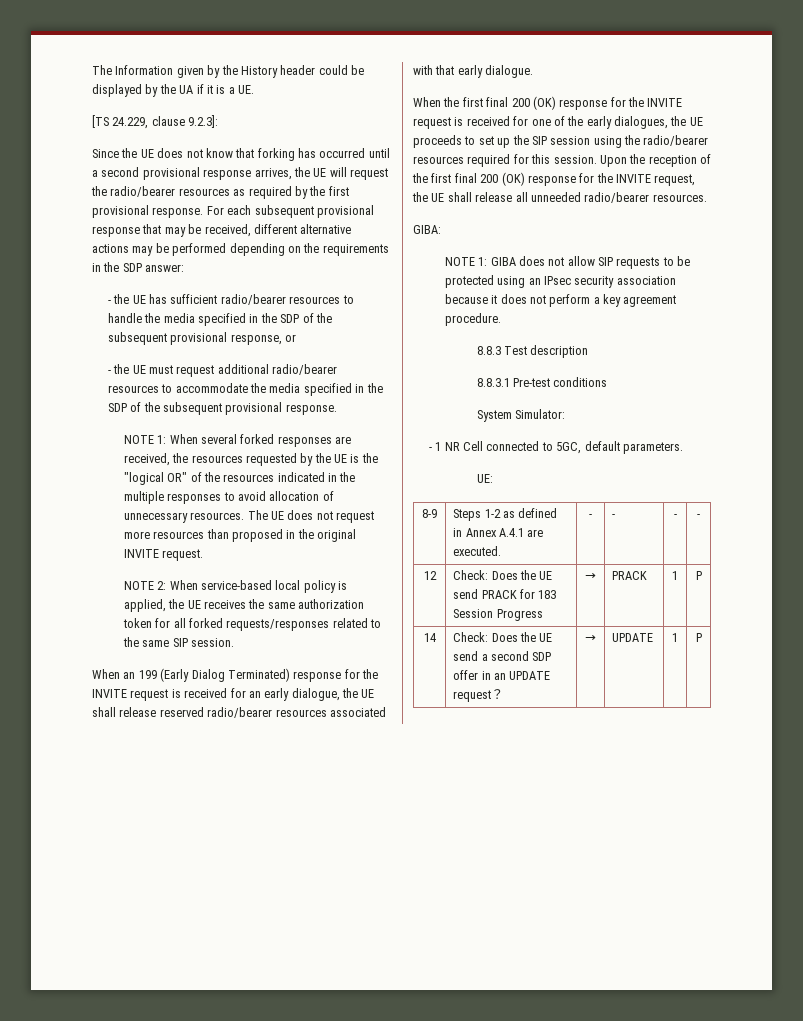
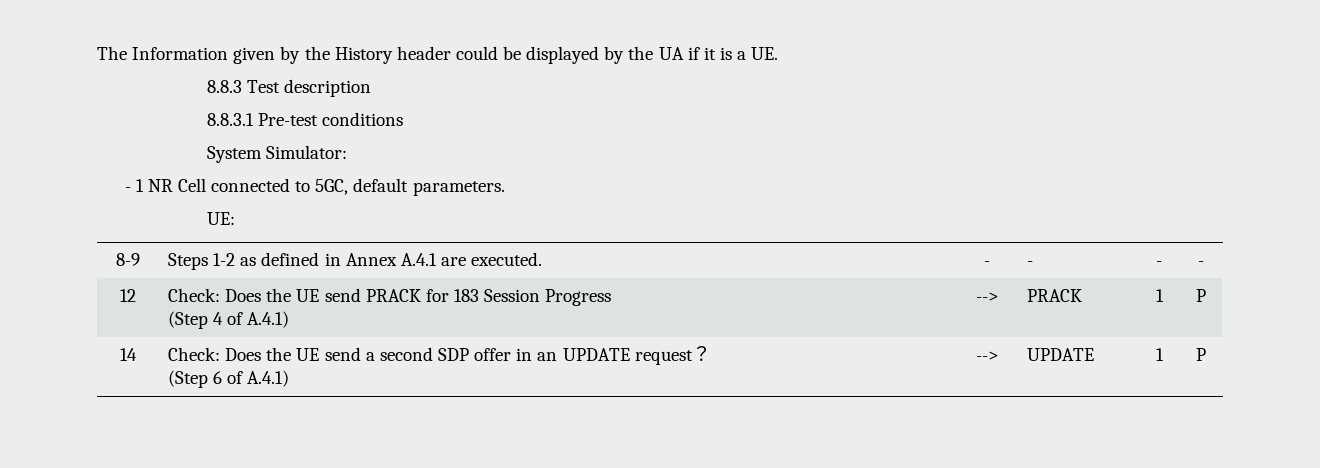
[92,115,219,129] [92,148,390,161] [92,167,388,180] [91,186,349,199] [92,205,374,218] [92,224,352,237] [92,243,389,256] [92,262,185,272] [107,294,354,305] [107,313,332,326] [107,332,297,345] [107,364,338,377] [107,383,383,396] [107,402,337,415] [123,434,352,447] [123,453,378,466] [123,472,356,485] [123,491,334,504] [123,510,375,523] [123,529,357,542] [123,549,204,561] [123,580,348,593] [123,599,365,612] [122,618,382,631] [122,637,234,647] [92,668,378,682] [92,688,375,701] [92,707,386,718] [413,65,534,78] [413,96,683,110] [413,116,703,129] [413,135,709,148] [413,154,711,167] [412,172,696,186] [412,192,707,203] [413,225,441,234] [444,256,691,269] [444,275,676,288] [444,294,677,307] [444,313,501,326] // [TS 24.229, clause 9.2.3]: // Since the UE does not know that forking has occurred until a second provisional response arrives, the UE will request the radio/bearer resources as required by the first provisional response. For each subsequent provisional response that may be received, different alternative actions may be performed depending on the requirements in the SDP answer: // - the UE has sufficient radio/bearer resources to handle the media specified in the SDP of the subsequent provisional response, or // - the UE must request additional radio/bearer resources to accommodate the media specified in the SDP of the subsequent provisional response. // NOTE 1: When several forked responses are received, the resources requested by the UE is the "logical OR" of the resources indicated in the multiple responses to avoid allocation of unnecessary resources. The UE does not request more resources than proposed in the original INVITE request. // NOTE 2: When service-based local policy is applied, the UE receives the same authorization token for all forked requests/responses related to the same SIP session. // When an 199 (Early Dialog Terminated) response for the INVITE request is received for an early dialogue, the UE shall release reserved radio/bearer resources associated with that early dialogue. // When the first final 200 (OK) response for the INVITE request is received for one of the early dialogues, the UE proceeds to set up the SIP session using the radio/bearer resources required for this session. Upon the reception of the first final 200 (OK) response for the INVITE request, the UE shall release all unneeded radio/bearer resources. // GIBA: // NOTE 1: GIBA does not allow SIP requests to be protected using an IPsec security association because it does not perform a key agreement procedure. -> (779, 53) none
[585,573,596,580] | → -> [168,311,290,329] [975,292,999,302] // (Step 4 of A.4.1) | -->
[585,635,596,642] | → -> [168,370,290,388] [975,351,999,361] // (Step 6 of A.4.1) | -->

